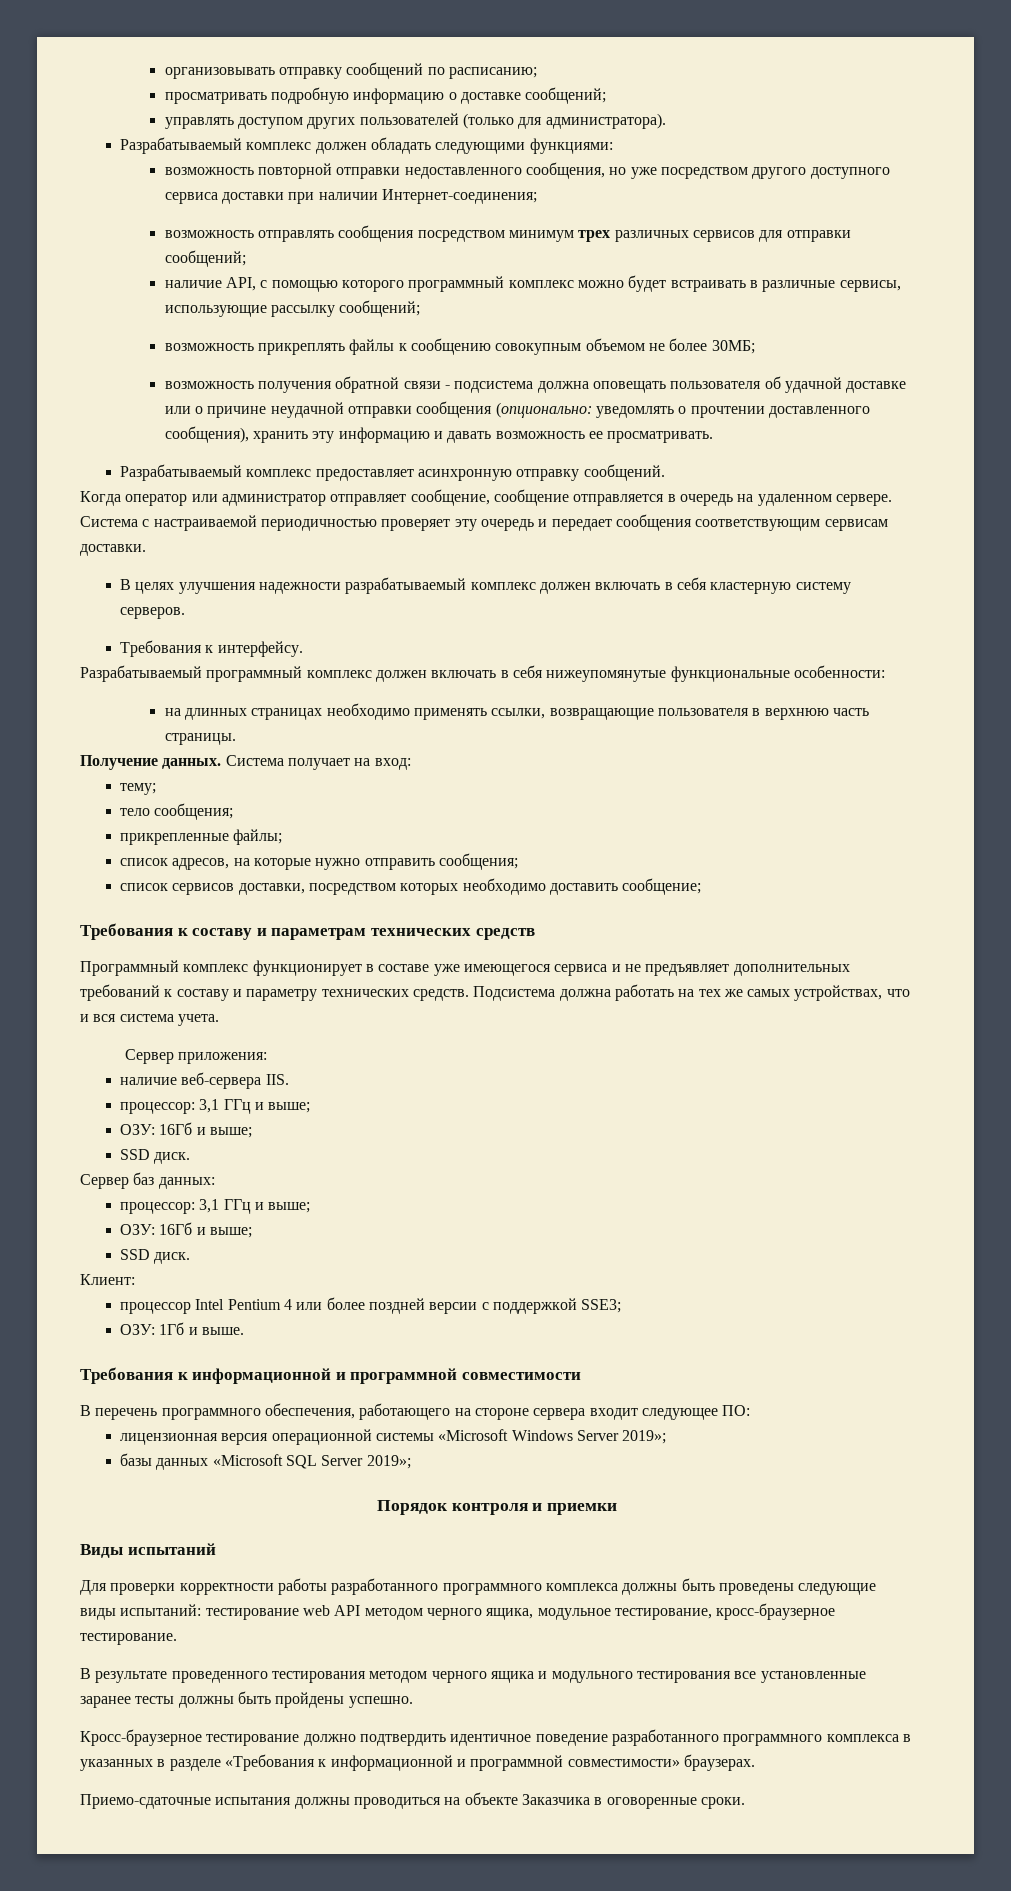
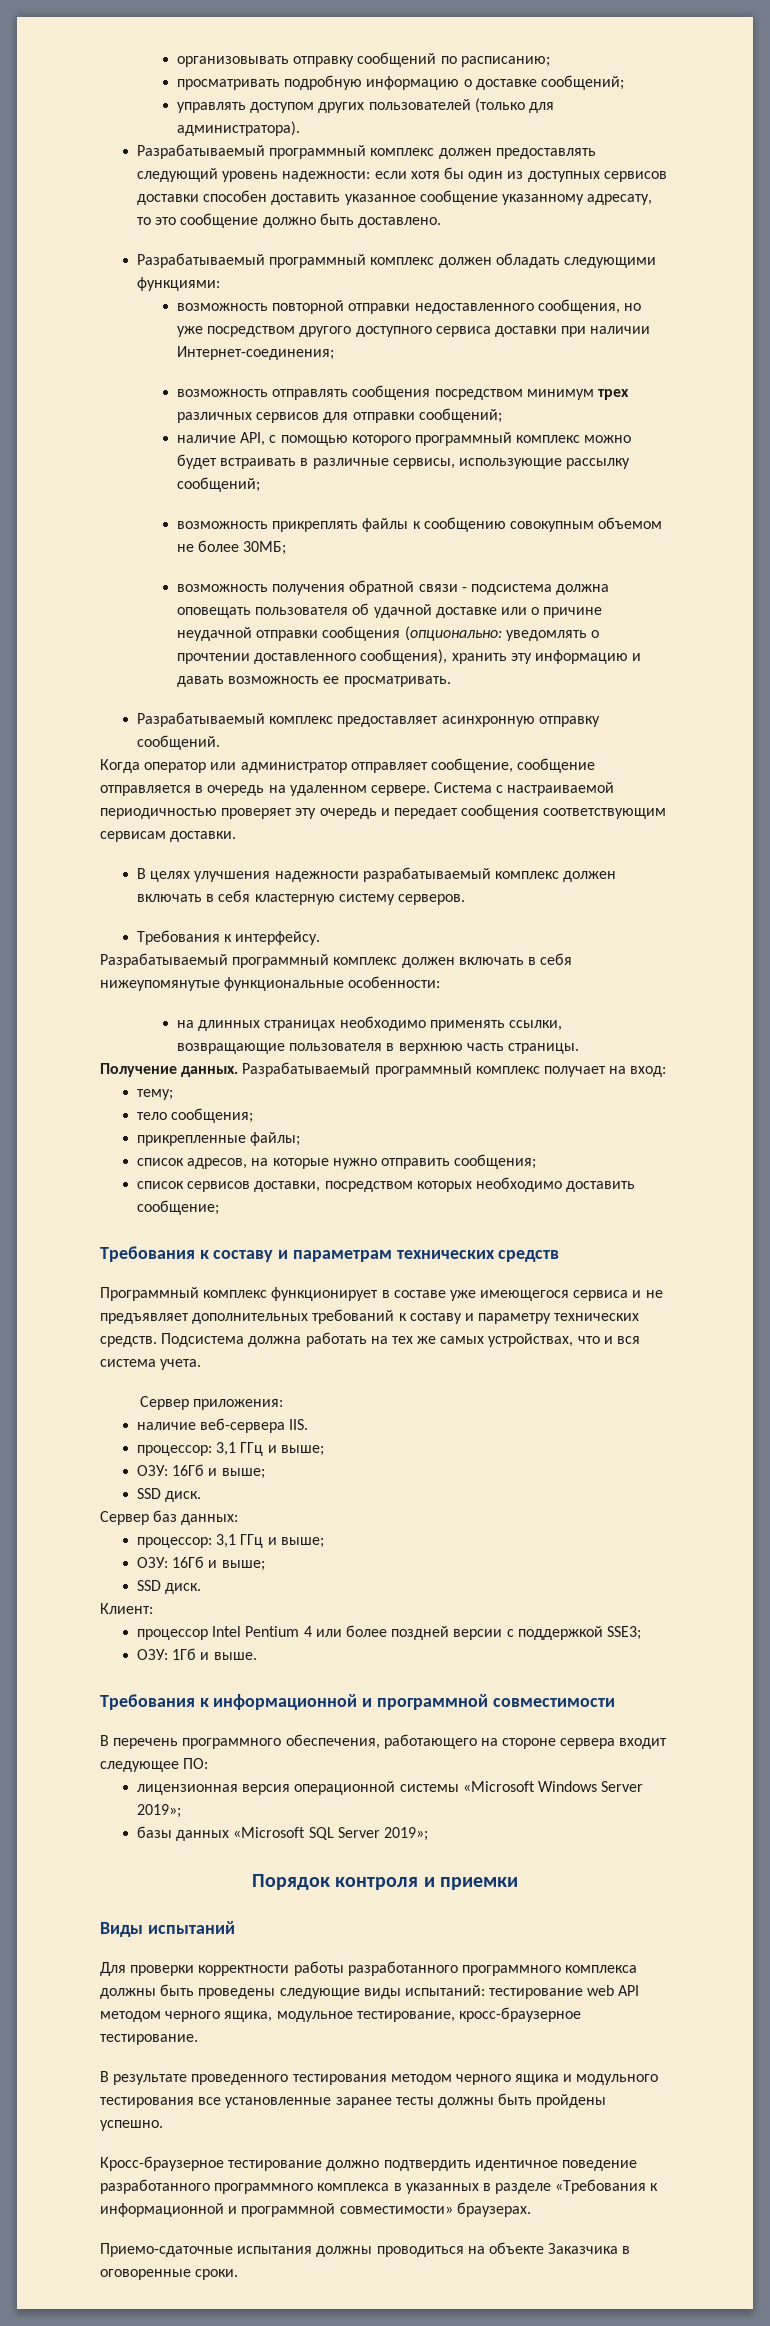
(242, 145) none -> [269,145,596,159] [137,167,667,182] [137,190,653,205] [137,213,441,228] [137,253,367,268] программный комплекс должен предоставлять следующий уровень надежности: если хотя бы один из доступных сервисов доставки способен доставить указанное сообщение указанному адресату, то это сообщение должно быть доставлено. // Разрабатываемый программный
[225,755,284,766] Система -> [242,1062,540,1077] Разрабатываемый программный комплекс

